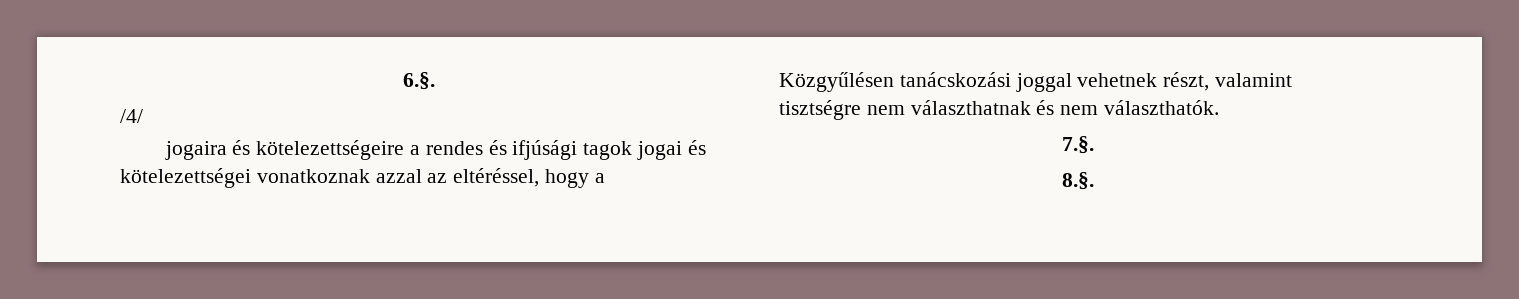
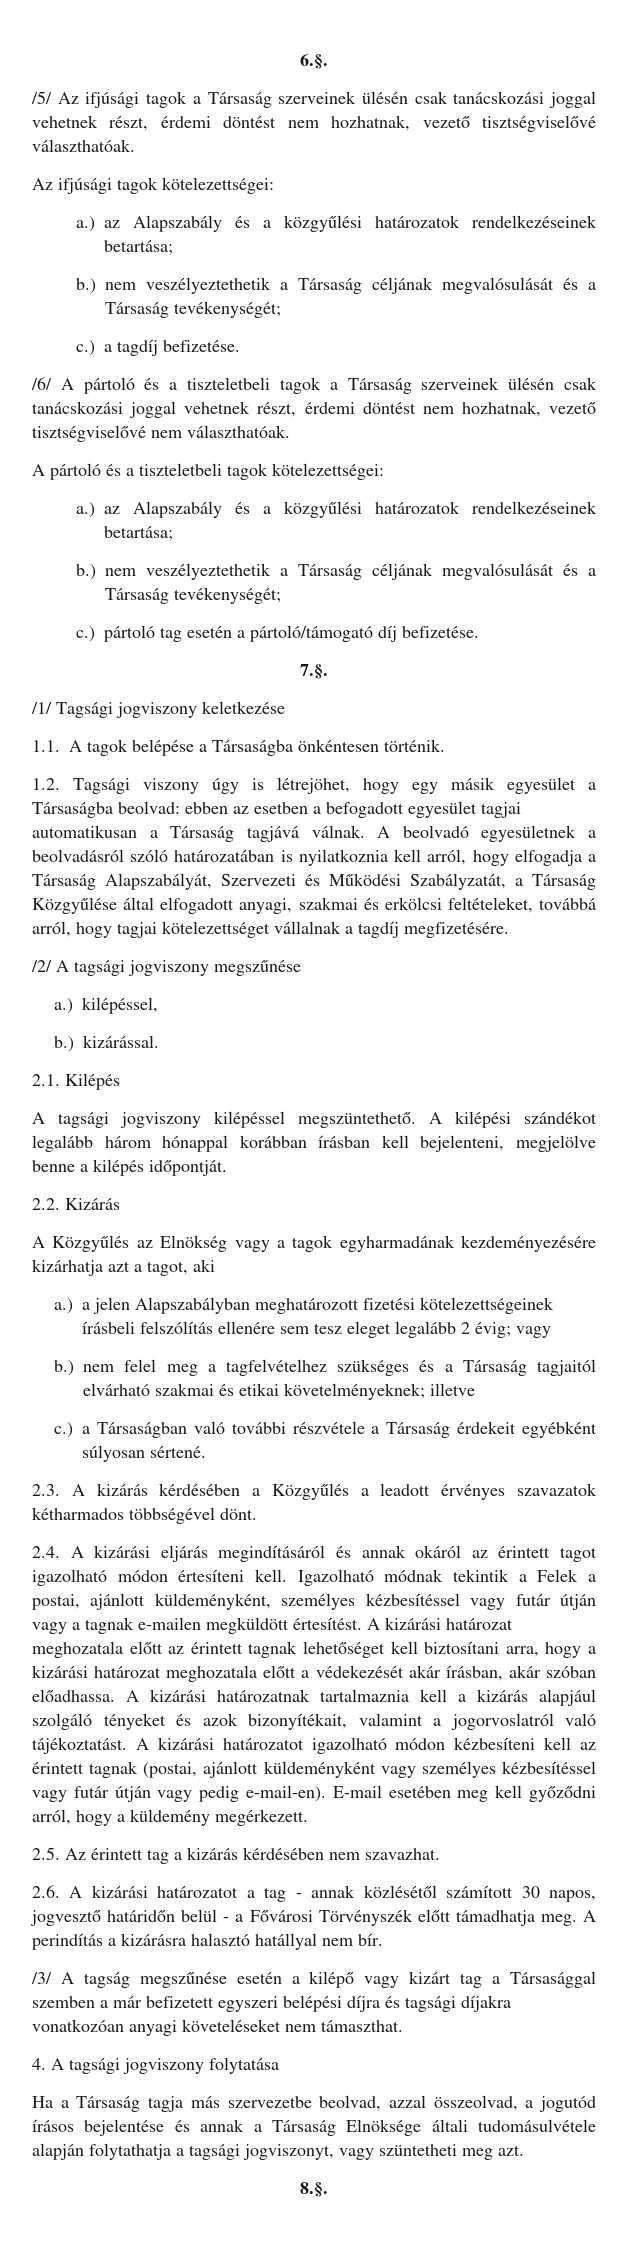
[120,109,143,123] [164,140,706,160] [120,168,605,188] [779,72,1293,92] [779,100,1220,120] [1061,136,1094,154] /4/ // jogaira és kötelezettségeire a rendes és ifjúsági tagok jogai és kötelezettségei vonatkoznak azzal az eltéréssel, hogy a Közgyűlésen tanácskozási joggal vehetnek részt, valamint tisztségre nem választhatnak és nem választhatók. // 7.§. -> [31,91,596,108] [32,115,596,132] [32,139,135,152] [32,177,274,194] [76,215,597,232] [104,240,174,255] [76,277,596,294] [105,301,282,318] [76,339,241,356] [31,377,597,394] [32,401,596,418] [32,425,290,442] [32,463,384,480] [76,501,597,518] [104,526,174,541] [76,563,596,580] [105,587,282,604] [76,625,480,642] [300,664,328,679] [31,701,285,718] [32,739,445,756] [32,777,596,794] [32,801,521,818] [32,825,596,842] [32,849,596,866] [32,873,596,890] [32,897,596,914] [32,921,509,938] [31,960,301,976] [54,997,159,1014] [54,1035,160,1052] [32,1073,120,1090] [32,1111,597,1128] [32,1135,596,1152] [32,1159,227,1176] [32,1198,120,1210] [32,1235,596,1252] [32,1259,215,1276] [54,1297,555,1314] [82,1321,552,1338] [54,1359,596,1376] [83,1383,476,1400] [54,1421,597,1438] [82,1445,207,1462] [32,1483,597,1500] [32,1507,257,1524] [32,1545,598,1562] [32,1569,597,1586] [32,1593,597,1610] [32,1617,513,1634] [32,1641,597,1658] [32,1665,596,1682] [32,1689,596,1706] [32,1713,596,1730] [32,1737,596,1754] [32,1761,596,1778] [32,1785,596,1802] [32,1809,308,1826] [32,1847,440,1864] [32,1885,596,1902] [30,1909,597,1926] [32,1933,383,1950] [31,1971,597,1988] [32,1995,511,2012] [32,2019,403,2036] [32,2057,279,2074] [32,2095,596,2112] [32,2119,596,2136] [32,2143,524,2160] /5/ Az ifjúsági tagok a Társaság szerveinek ülésén csak tanácskozási joggal vehetnek részt, érdemi döntést nem hozhatnak, vezető tisztségviselővé választhatóak. // Az ifjúsági tagok kötelezettségei: // a.) az Alapszabály és a közgyűlési határozatok rendelkezéseinek betartása; // b.) nem veszélyeztethetik a Társaság céljának megvalósulását és a Társaság tevékenységét; // c.) a tagdíj befizetése. // /6/ A pártoló és a tiszteletbeli tagok a Társaság szerveinek ülésén csak tanácskozási joggal vehetnek részt, érdemi döntést nem hozhatnak, vezető tisztségviselővé nem választhatóak. // A pártoló és a tiszteletbeli tagok kötelezettségei: // a.) az Alapszabály és a közgyűlési határozatok rendelkezéseinek betartása; // b.) nem veszélyeztethetik a Társaság céljának megvalósulását és a Társaság tevékenységét; // c.) pártoló tag esetén a pártoló/támogató díj befizetése. // 7.§. // /1/ Tagsági jogviszony keletkezése // 1.1. A tagok belépése a Társaságba önkéntesen történik. // 1.2. Tagsági viszony úgy is létrejöhet, hogy egy másik egyesület a Társaságba beolvad: ebben az esetben a befogadott egyesület tagjai automatikusan a Társaság tagjává válnak. A beolvadó egyesületnek a beolvadásról szóló határozatában is nyilatkoznia kell arról, hogy elfogadja a Társaság Alapszabályát, Szervezeti és Működési Szabályzatát, a Társaság Közgyűlése által elfogadott anyagi, szakmai és erkölcsi feltételeket, továbbá arról, hogy tagjai kötelezettséget vállalnak a tagdíj megfizetésére. // /2/ A tagsági jogviszony megszűnése // a.) kilépéssel, // b.) kizárással. // 2.1. Kilépés // A tagsági jogviszony kilépéssel megszüntethető. A kilépési szándékot legalább három hónappal korábban írásban kell bejelenteni, megjelölve benne a kilépés időpontját. // 2.2. Kizárás // A Közgyűlés az Elnökség vagy a tagok egyharmadának kezdeményezésére kizárhatja azt a tagot, aki // a.) a jelen Alapszabályban meghatározott fizetési kötelezettségeinek írásbeli felszólítás ellenére sem tesz eleget legalább 2 évig; vagy // b.) nem felel meg a tagfelvételhez szükséges és a Társaság tagjaitól elvárható szakmai és etikai követelményeknek; illetve // c.) a Társaságban való további részvétele a Társaság érdekeit egyébként súlyosan sértené. // 2.3. A kizárás kérdésében a Közgyűlés a leadott érvényes szavazatok kétharmados többségével dönt. // 2.4. A kizárási eljárás megindításáról és annak okáról az érintett tagot igazolható módon értesíteni kell. Igazolható módnak tekintik a Felek a postai, ajánlott küldeményként, személyes kézbesítéssel vagy futár útján vagy a tagnak e-mailen megküldött értesítést. A kizárási határozat meghozatala előtt az érintett tagnak lehetőséget kell biztosítani arra, hogy a kizárási határozat meghozatala előtt a védekezését akár írásban, akár szóban előadhassa. A kizárási határozatnak tartalmaznia kell a kizárás alapjául szolgáló tényeket és azok bizonyítékait, valamint a jogorvoslatról való tájékoztatást. A kizárási határozatot igazolható módon kézbesíteni kell az érintett tagnak (postai, ajánlott küldeményként vagy személyes kézbesítéssel vagy futár útján vagy pedig e-mail-en). E-mail esetében meg kell győződni arról, hogy a küldemény megérkezett. // 2.5. Az érintett tag a kizárás kérdésében nem szavazhat. // 2.6. A kizárási határozatot a tag - annak közlésétől számított 30 napos, jogvesztő határidőn belül - a Fővárosi Törvényszék előtt támadhatja meg. A perindítás a kizárásra halasztó hatállyal nem bír. // /3/ A tagság megszűnése esetén a kilépő vagy kizárt tag a Társasággal szemben a már befizetett egyszeri belépési díjra és tagsági díjakra vonatkozóan anyagi követeléseket nem támaszthat. // 4. A tagsági jogviszony folytatása // Ha a Társaság tagja más szervezetbe beolvad, azzal összeolvad, a jogutód írásos bejelentése és annak a Társaság Elnöksége általi tudomásulvétele alapján folytathatja a tagsági jogviszonyt, vagy szüntetheti meg azt.

